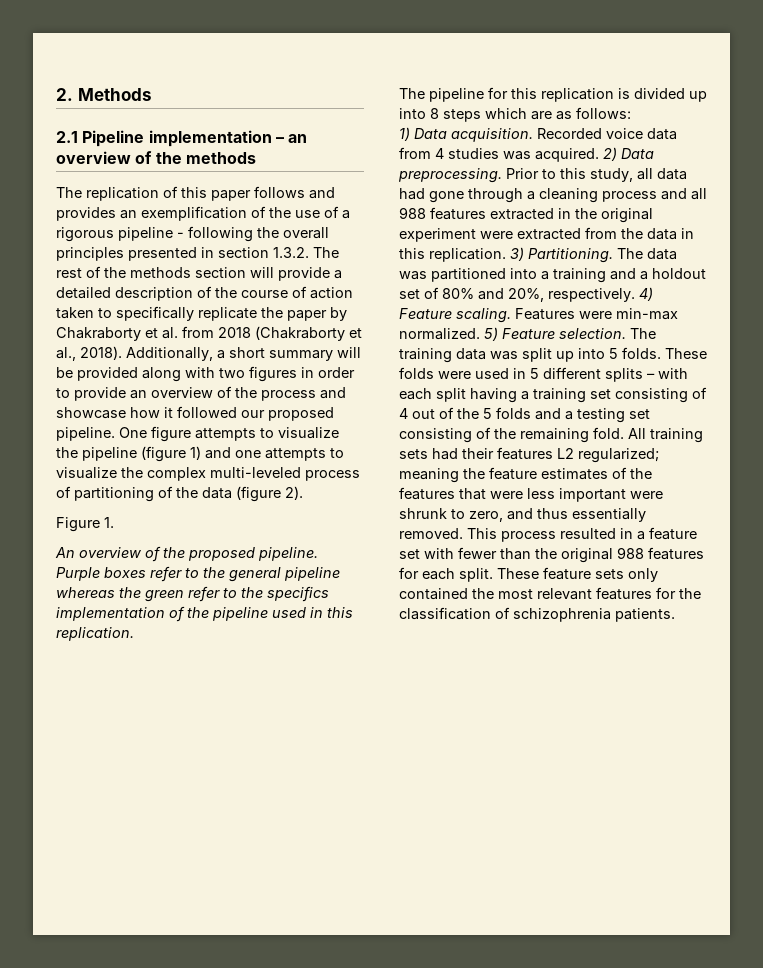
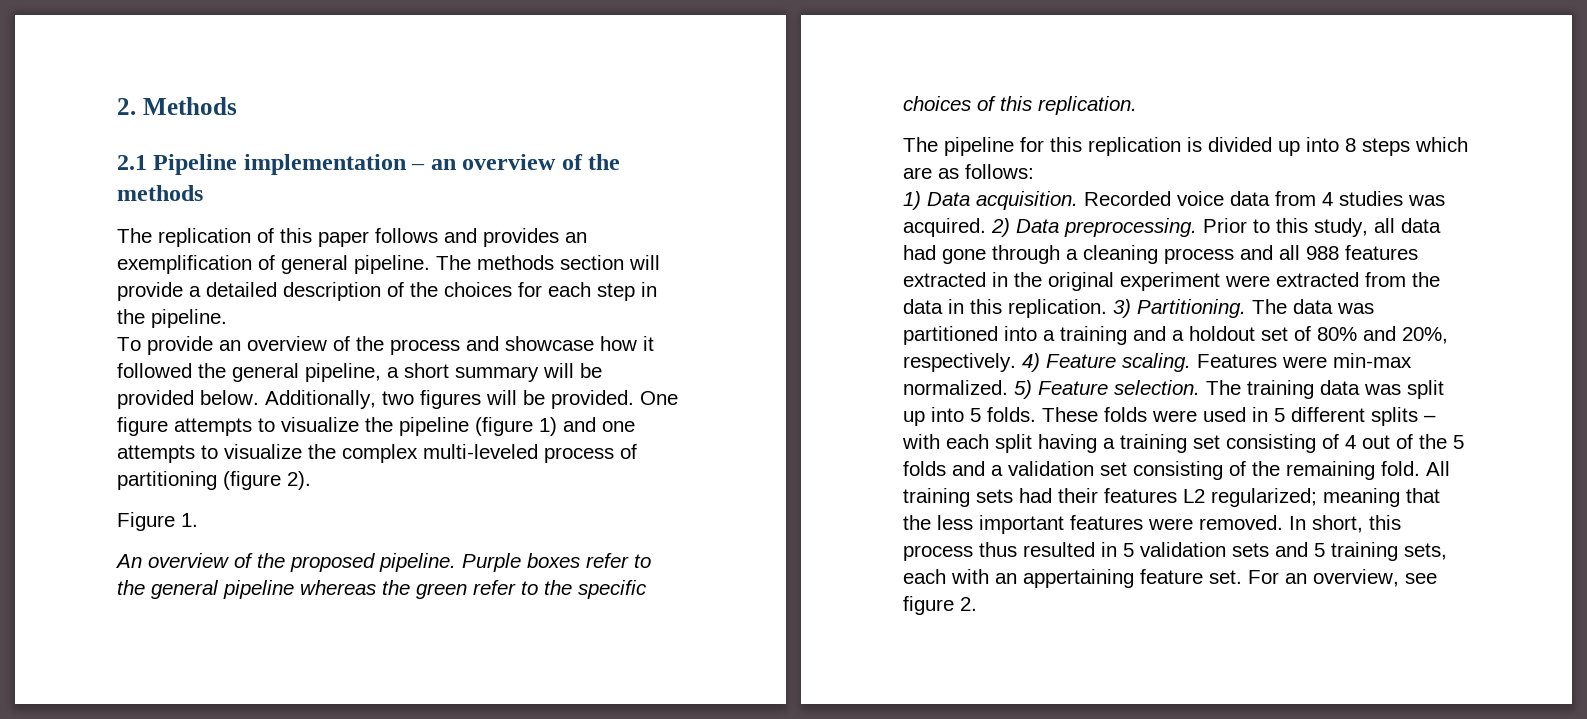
[269,206,350,219] [56,226,329,242] [56,247,339,261] [56,266,126,278] the use of a rigorous pipeline - following the overall principles presented in section 1.3.2. The rest of the -> [281,255,471,274] general pipeline. The
[241,286,353,299] [56,306,347,321] [56,326,362,341] [56,346,361,361] [56,366,355,382] [56,388,70,398] course of action taken to specifically replicate the paper by Chakraborty et al. from 2018 (Chakraborty et al., 2018). Additionally, a short summary will be provided along with two figures in order to -> [444,282,657,301] [117,309,227,328] [117,337,141,351] choices for each step in the pipeline. // To
[241,407,334,421] [56,427,115,441] our proposed pipeline. -> [198,363,602,382] [117,390,634,409] the general pipeline, a short summary will be provided below. Additionally, two figures will be provided.
[158,486,232,499] of the data -> (217, 480) none
[267,586,329,602] [56,606,323,622] specifics implementation of the pipeline used in -> [578,580,647,599] [903,96,996,111] specific choices of
[577,408,625,423] testing -> [1008,461,1094,476] validation
[463,467,652,480] [399,487,663,502] [399,508,646,522] [399,527,697,542] [399,547,704,563] [399,567,658,582] [399,587,701,600] [399,607,675,622] the feature estimates of the features that were less important were shrunk to zero, and thus essentially removed. This process resulted in a feature set with fewer than the original 988 features for each split. These feature sets only contained the most relevant features for the classification of schizophrenia patients. -> [1406,488,1440,503] [903,515,1401,534] [903,542,1447,561] [903,569,1437,588] [903,596,977,615] that the less important features were removed. In short, this process thus resulted in 5 validation sets and 5 training sets, each with an appertaining feature set. For an overview, see figure 2.

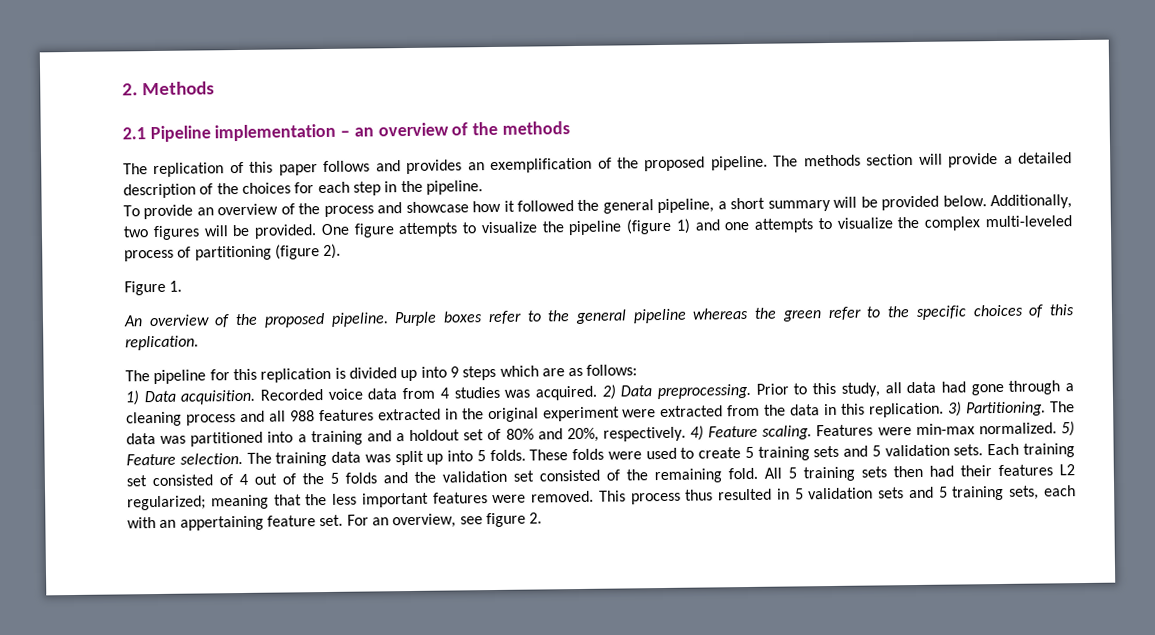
[281,255,348,274] general -> [616,156,706,172] the proposed
[1345,138,1356,152] 8 -> [449,366,459,378] 9
[1252,407,1436,426] [902,434,1115,453] in 5 different splits – with each split having a -> [680,443,1020,461] to create 5 training sets and 5 validation sets. Each
[1226,434,1316,453] consisting -> [152,474,213,487] consisted
[991,465,1003,476] a -> [414,471,436,483] the
[1133,461,1223,480] consisting -> [539,469,600,482] consisted
[903,488,1013,507] training sets -> [788,465,923,482] 5 training sets then
[1289,515,1401,533] In short, this -> [598,490,626,502] This

